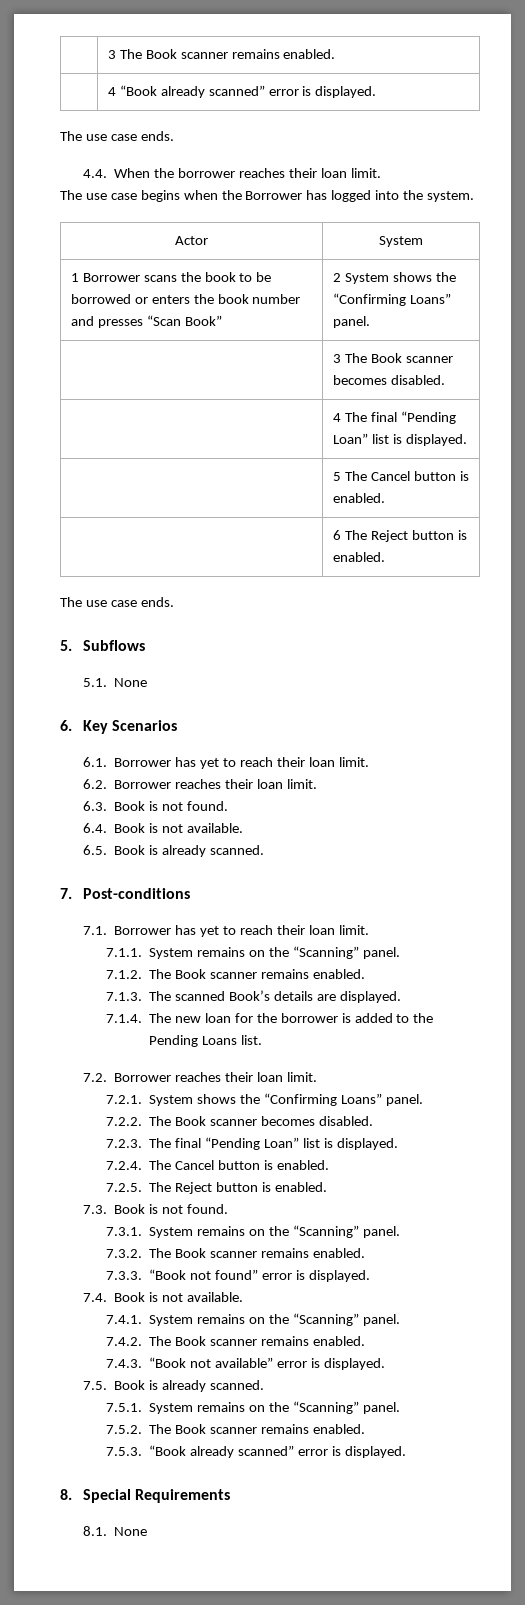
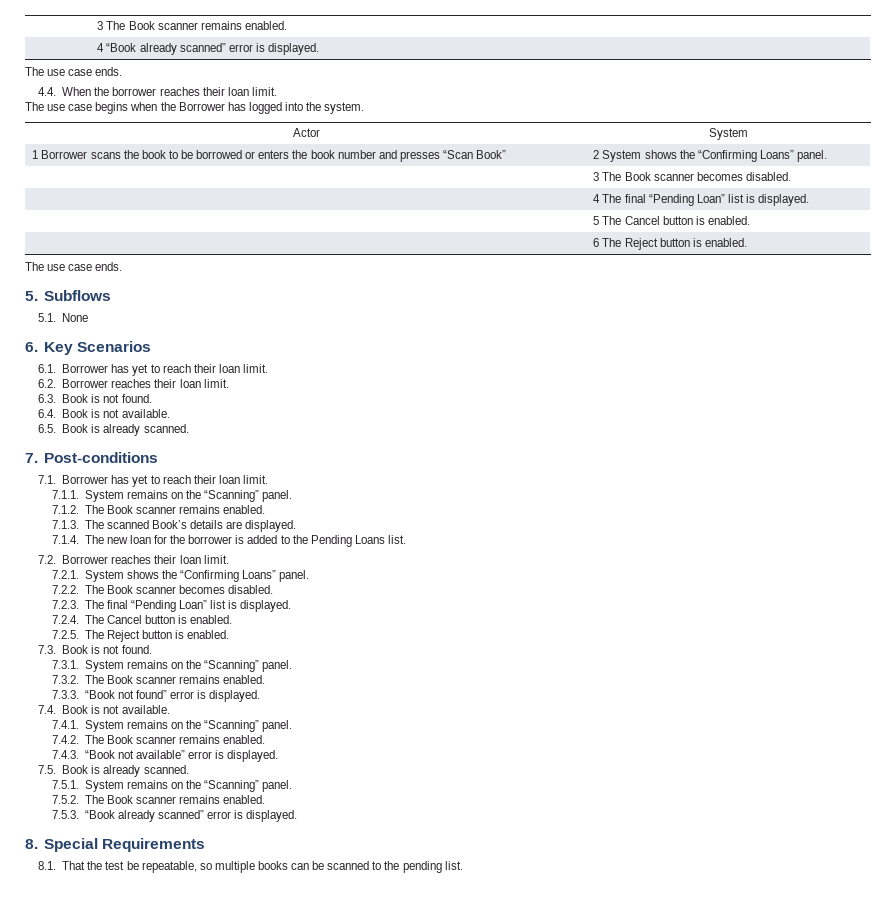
[82,1526,148,1536] 8.1. None -> [38,861,463,873] 8.1. That the test be repeatable, so multiple books can be scanned to the pending list.

